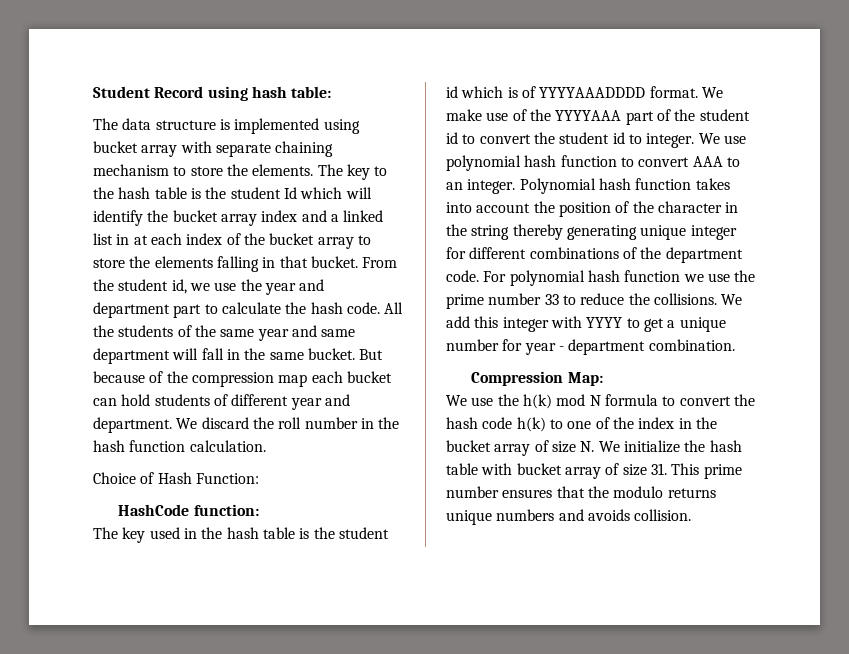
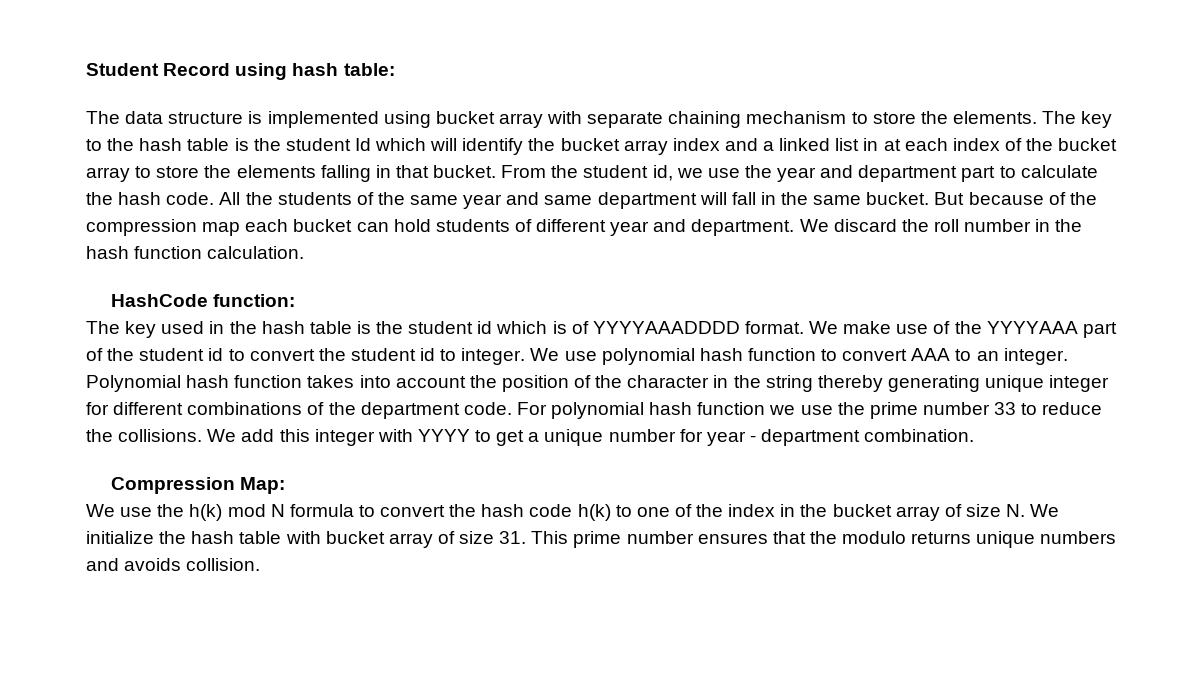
[93,472,259,484] // Choice of Hash Function: -> (305, 252) none

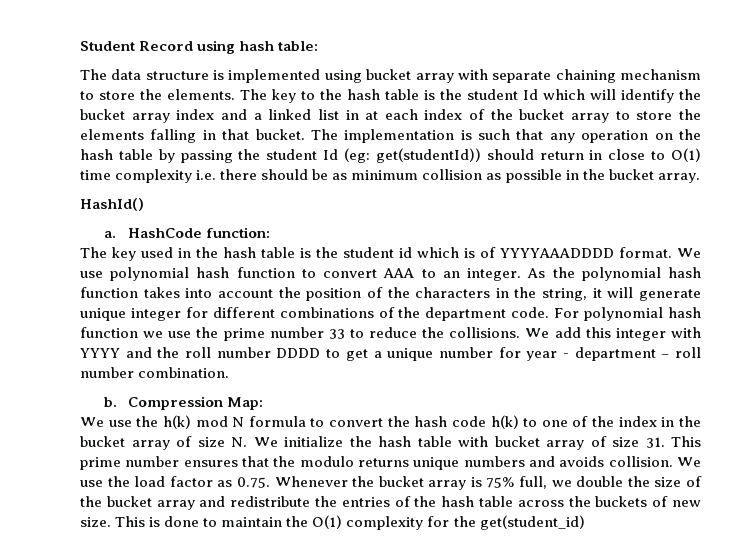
[501,165,1098,182] [86,192,1097,209] [86,219,1083,236] [86,246,305,259] From the student id, we use the year and department part to calculate the hash code. All the students of the same year and same department will fall in the same bucket. But because of the compression map each bucket can hold students of different year and department. We discard the roll number in the hash function calculation. // -> [310,129,701,143] [80,148,702,163] [80,169,700,183] [80,198,144,211] [104,231,117,238] The implementation is such that any operation on the hash table by passing the student Id (eg: get(studentId)) should return in close to O(1) time complexity i.e. there should be as minimum collision as possible in the bucket array. // HashId() // a.
[843,321,1117,338] [86,348,560,365] make use of the YYYYAAA part of the student id to convert the student id to integer. We -> (701, 253) none
[86,375,181,392] Polynomial -> [527,267,661,281] As the polynomial
[627,375,980,392] character in the string thereby generating -> [415,287,701,301] characters in the string, it will generate
(470, 435) none -> [125,347,321,358] and the roll number DDDD
(861, 437) none -> [661,347,701,358] [80,367,134,378] – roll number
(975, 435) none -> [104,397,118,407] b.
(261, 564) none -> [677,457,701,467] [80,476,702,490] [80,496,701,510] [80,515,585,530] We use the load factor as 0.75. Whenever the bucket array is 75% full, we double the size of the bucket array and redistribute the entries of the hash table across the buckets of new size. This is done to maintain the O(1) complexity for the get(student_id)

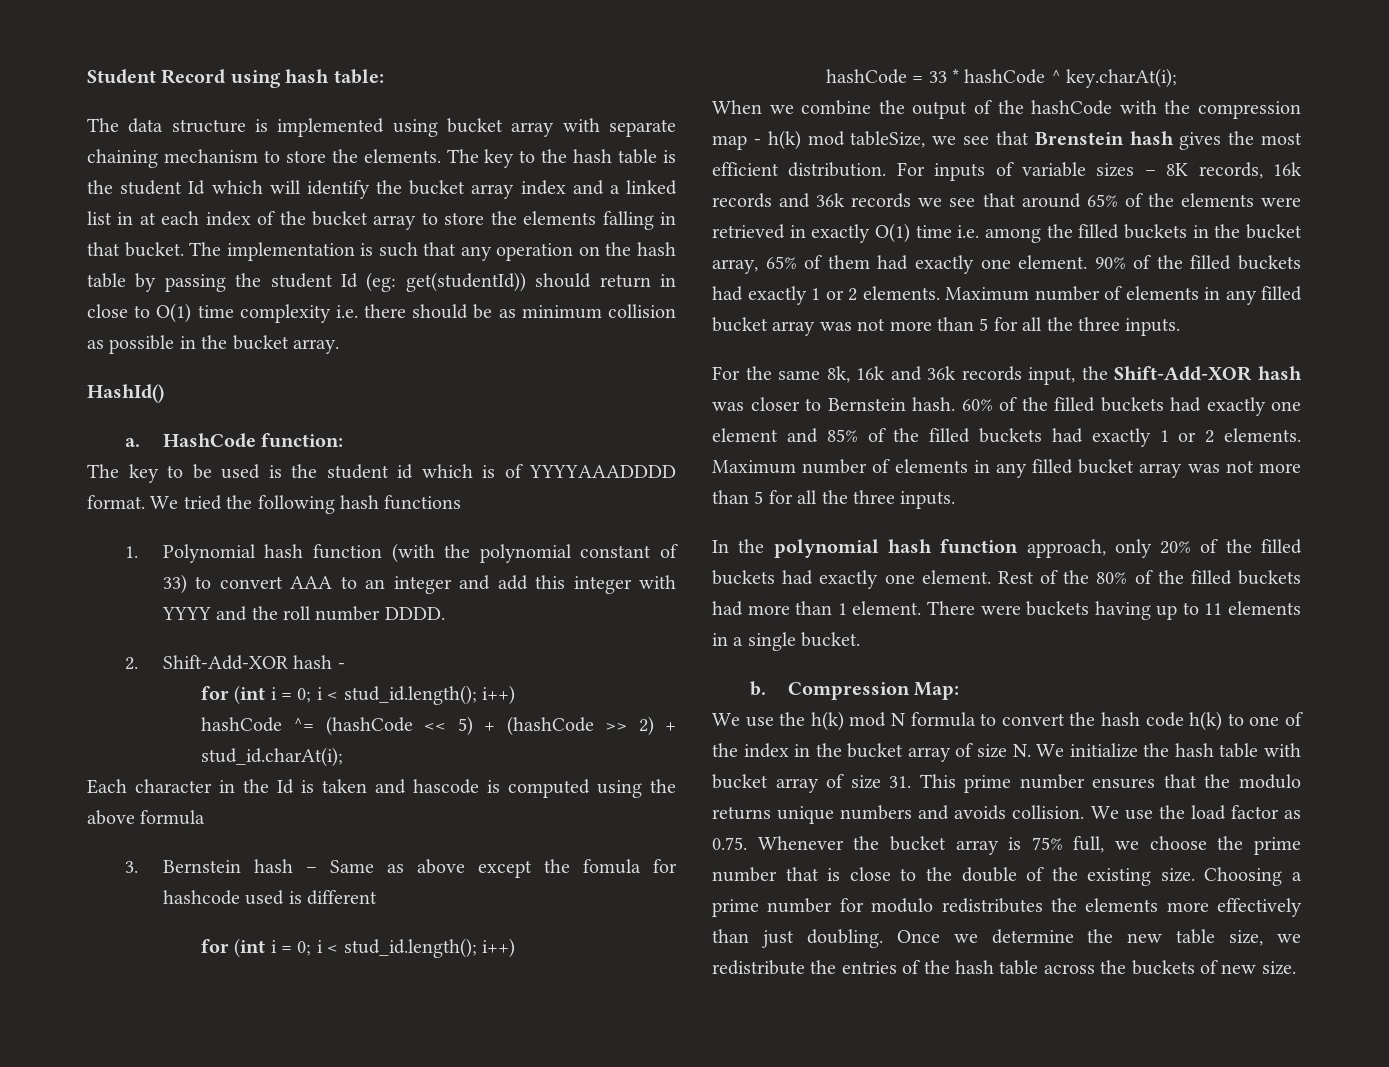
[141,247,295,258] used in the hash table -> [167,464,260,479] to be used
[80,267,295,281] use polynomial hash function -> [183,495,462,514] [124,543,678,563] [162,574,187,594] tried the following hash functions // 1. Polynomial hash function (with the polynomial constant of 33)
[467,267,701,281] [80,287,701,301] [80,307,702,321] [80,327,550,341] integer. As the polynomial hash function takes into account the position of the characters in the string, it will generate unique integer for different combinations of the department code. For polynomial hash function we use the prime number 33 to reduce the collisions. We -> [393,575,491,594] integer and
[276,347,701,361] [80,367,230,378] DDDD to get a unique number for year - department – roll number combination. -> [384,607,445,620] [124,655,345,670] [200,685,515,705] [200,716,677,736] [200,747,343,767] [87,779,676,798] [87,810,206,825] [124,859,678,878] [162,890,378,905] [200,938,515,958] [825,68,1178,88] [712,100,1301,119] [712,130,1302,150] [712,162,1302,181] [712,193,1301,208] [712,223,1302,243] [712,255,1301,274] [712,286,1302,305] [712,317,1181,336] [712,366,1302,385] [712,397,1301,416] [712,428,1301,447] [712,459,1301,478] [712,490,956,509] [712,539,1302,558] [712,570,1301,589] [712,601,1301,620] [712,632,861,651] DDDD. // 2. Shift-Add-XOR hash - // for (int i = 0; i < stud_id.length(); i++) // hashCode ^= (hashCode << 5) + (hashCode >> 2) + stud_id.charAt(i); // Each character in the Id is taken and hascode is computed using the above formula // 3. Bernstein hash – Same as above except the fomula for hashcode used is different // for (int i = 0; i < stud_id.length(); i++) // hashCode = 33 * hashCode ^ key.charAt(i); // When we combine the output of the hashCode with the compression map - h(k) mod tableSize, we see that Brenstein hash gives the most efficient distribution. For inputs of variable sizes – 8K records, 16k records and 36k records we see that around 65% of the elements were retrieved in exactly O(1) time i.e. among the filled buckets in the bucket array, 65% of them had exactly one element. 90% of the filled buckets had exactly 1 or 2 elements. Maximum number of elements in any filled bucket array was not more than 5 for all the three inputs. // For the same 8k, 16k and 36k records input, the Shift-Add-XOR hash was closer to Bernstein hash. 60% of the filled buckets had exactly one element and 85% of the filled buckets had exactly 1 or 2 elements. Maximum number of elements in any filled bucket array was not more than 5 for all the three inputs. // In the polynomial hash function approach, only 20% of the filled buckets had exactly one element. Rest of the 80% of the filled buckets had more than 1 element. There were buckets having up to 11 elements in a single bucket.
[576,476,702,487] [80,496,226,510] double the size of the bucket array and -> [1149,836,1301,855] [712,867,1302,886] [712,898,1302,917] [712,929,1301,948] choose the prime number that is close to the double of the existing size. Choosing a prime number for modulo redistributes the elements more effectively than just doubling. Once we determine the new table size, we
[115,515,585,530] This is done to maintain the O(1) complexity for the get(student_id) -> (1296, 968) none

